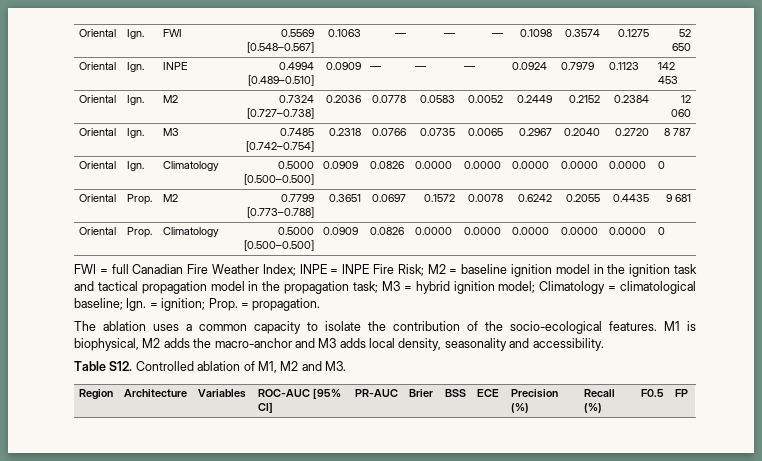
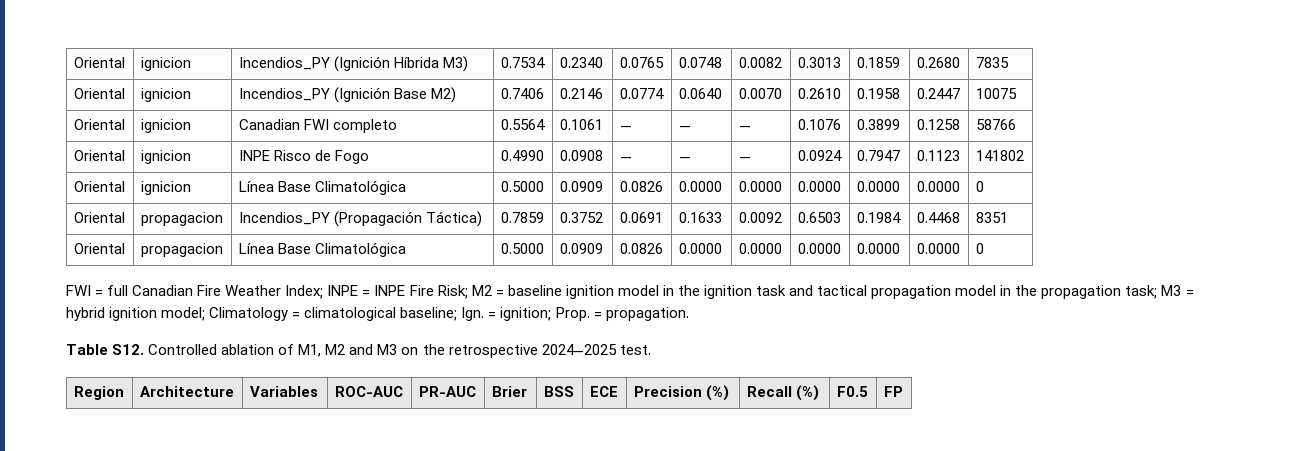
[79,29,117,37] [127,29,145,39] [163,29,183,37] [280,29,314,37] [246,42,314,53] [327,29,361,37] [394,33,406,37] [443,33,455,37] [491,33,503,37] [519,29,552,37] [564,29,600,37] [617,29,649,37] [678,29,691,37] [671,43,691,51] [79,62,117,70] [127,62,145,72] [163,62,188,70] [278,62,314,70] [247,75,314,86] [325,62,361,70] Oriental | Ign. | FWI | 0.5569 [0.548–0.567] | 0.1063 | — | — | — | 0.1098 | 0.3574 | 0.1275 | 52 650 // Oriental | Ign. | INPE | 0.4994 [0.489–0.510] | 0.0909 -> [73,57,125,68] [140,57,191,71] [238,56,468,72] [500,57,545,68] [559,57,603,68] [619,57,664,68] [678,57,722,68] [738,57,782,68] [797,57,841,68] [856,57,900,68] [916,57,960,68] [975,57,1009,68] [73,88,125,99] [140,88,191,102] [238,87,456,103] [500,88,544,99] [559,88,603,99] [619,88,664,99] [678,88,722,99] [738,88,782,99] [797,88,841,99] [856,88,900,99] [916,88,960,99] [975,88,1017,99] [73,119,125,130] [140,119,191,133] [238,119,397,133] [500,119,545,130] [559,119,603,130] [619,126,632,130] [678,126,691,130] [738,126,751,130] [797,119,841,130] [856,119,900,130] [916,119,960,130] [975,119,1016,130] [73,150,125,161] [140,150,191,164] [238,150,369,164] [500,150,544,161] [559,150,603,161] Oriental | ignicion | Incendios_PY (Ignición Híbrida M3) | 0.7534 | 0.2340 | 0.0765 | 0.0748 | 0.0082 | 0.3013 | 0.1859 | 0.2680 | 7835 // Oriental | ignicion | Incendios_PY (Ignición Base M2) | 0.7406 | 0.2146 | 0.0774 | 0.0640 | 0.0070 | 0.2610 | 0.1958 | 0.2447 | 10075 // Oriental | ignicion | Canadian FWI completo | 0.5564 | 0.1061 | — | — | — | 0.1076 | 0.3899 | 0.1258 | 58766 // Oriental | ignicion | INPE Risco de Fogo | 0.4990 | 0.0908
[561,62,595,70] 0.7979 -> [856,150,900,161] 0.7947
[658,62,676,70] [658,76,679,84] [79,95,117,103] [127,95,145,105] [163,95,179,103] [278,95,314,103] [246,108,314,119] [325,95,361,103] [371,95,406,103] [419,95,455,103] [467,95,503,103] [516,95,552,103] [568,95,600,103] [613,95,649,103] [680,95,691,103] [670,109,691,117] [79,128,117,136] [127,128,145,138] [163,128,180,136] [279,128,314,136] [245,141,314,152] [328,128,361,136] [371,128,406,136] [419,128,455,136] [467,128,503,136] [518,128,552,136] [563,128,600,136] [614,128,649,136] [663,128,691,136] [79,161,117,169] [127,161,145,171] [163,161,220,171] [277,161,314,169] [243,174,314,185] 142 453 // Oriental | Ign. | M2 | 0.7324 [0.727–0.738] | 0.2036 | 0.0778 | 0.0583 | 0.0052 | 0.2449 | 0.2152 | 0.2384 | 12 060 // Oriental | Ign. | M3 | 0.7485 [0.742–0.754] | 0.2318 | 0.0766 | 0.0735 | 0.0065 | 0.2967 | 0.2040 | 0.2720 | 8 787 // Oriental | Ign. | Climatology | 0.5000 [0.500–0.500] -> [975,150,1024,161] [73,181,125,192] [140,181,191,195] [238,180,406,195] [500,181,544,192] 141802 // Oriental | ignicion | Línea Base Climatológica | 0.5000
[127,194,153,205] [163,194,179,202] [280,194,314,202] [246,207,314,218] [328,194,361,202] [371,194,406,202] [423,194,455,202] [467,194,503,202] [517,194,552,202] [565,194,600,202] [612,194,649,202] [665,194,691,202] [79,227,117,235] [127,227,153,238] [163,227,220,237] [277,227,314,235] [243,240,314,251] Prop. | M2 | 0.7799 [0.773–0.788] | 0.3651 | 0.0697 | 0.1572 | 0.0078 | 0.6242 | 0.2055 | 0.4435 | 9 681 // Oriental | Prop. | Climatology | 0.5000 [0.500–0.500] -> [140,212,223,226] [238,211,482,227] [500,212,544,223] [559,212,603,223] [619,212,663,223] [678,212,722,223] [738,212,782,223] [797,212,841,223] [856,212,901,223] [916,212,960,223] [975,212,1008,223] [73,243,125,254] [140,243,223,257] [238,242,406,257] [500,243,544,254] propagacion | Incendios_PY (Propagación Táctica) | 0.7859 | 0.3752 | 0.0691 | 0.1633 | 0.0092 | 0.6503 | 0.1984 | 0.4468 | 8351 // Oriental | propagacion | Línea Base Climatológica | 0.5000
[74,321,696,334] [74,338,604,351] // The ablation uses a common capacity to isolate the contribution of the socio-ecological features. M1 is biophysical, M2 adds the macro-anchor and M3 adds local density, seasonality and accessibility. -> (689, 314) none
[325,361,346,371] M3. -> [377,344,651,358] M3 on the retrospective 2024–2025 test.
[313,388,342,399] [258,402,274,413] [95% CI] -> (403, 391) none

